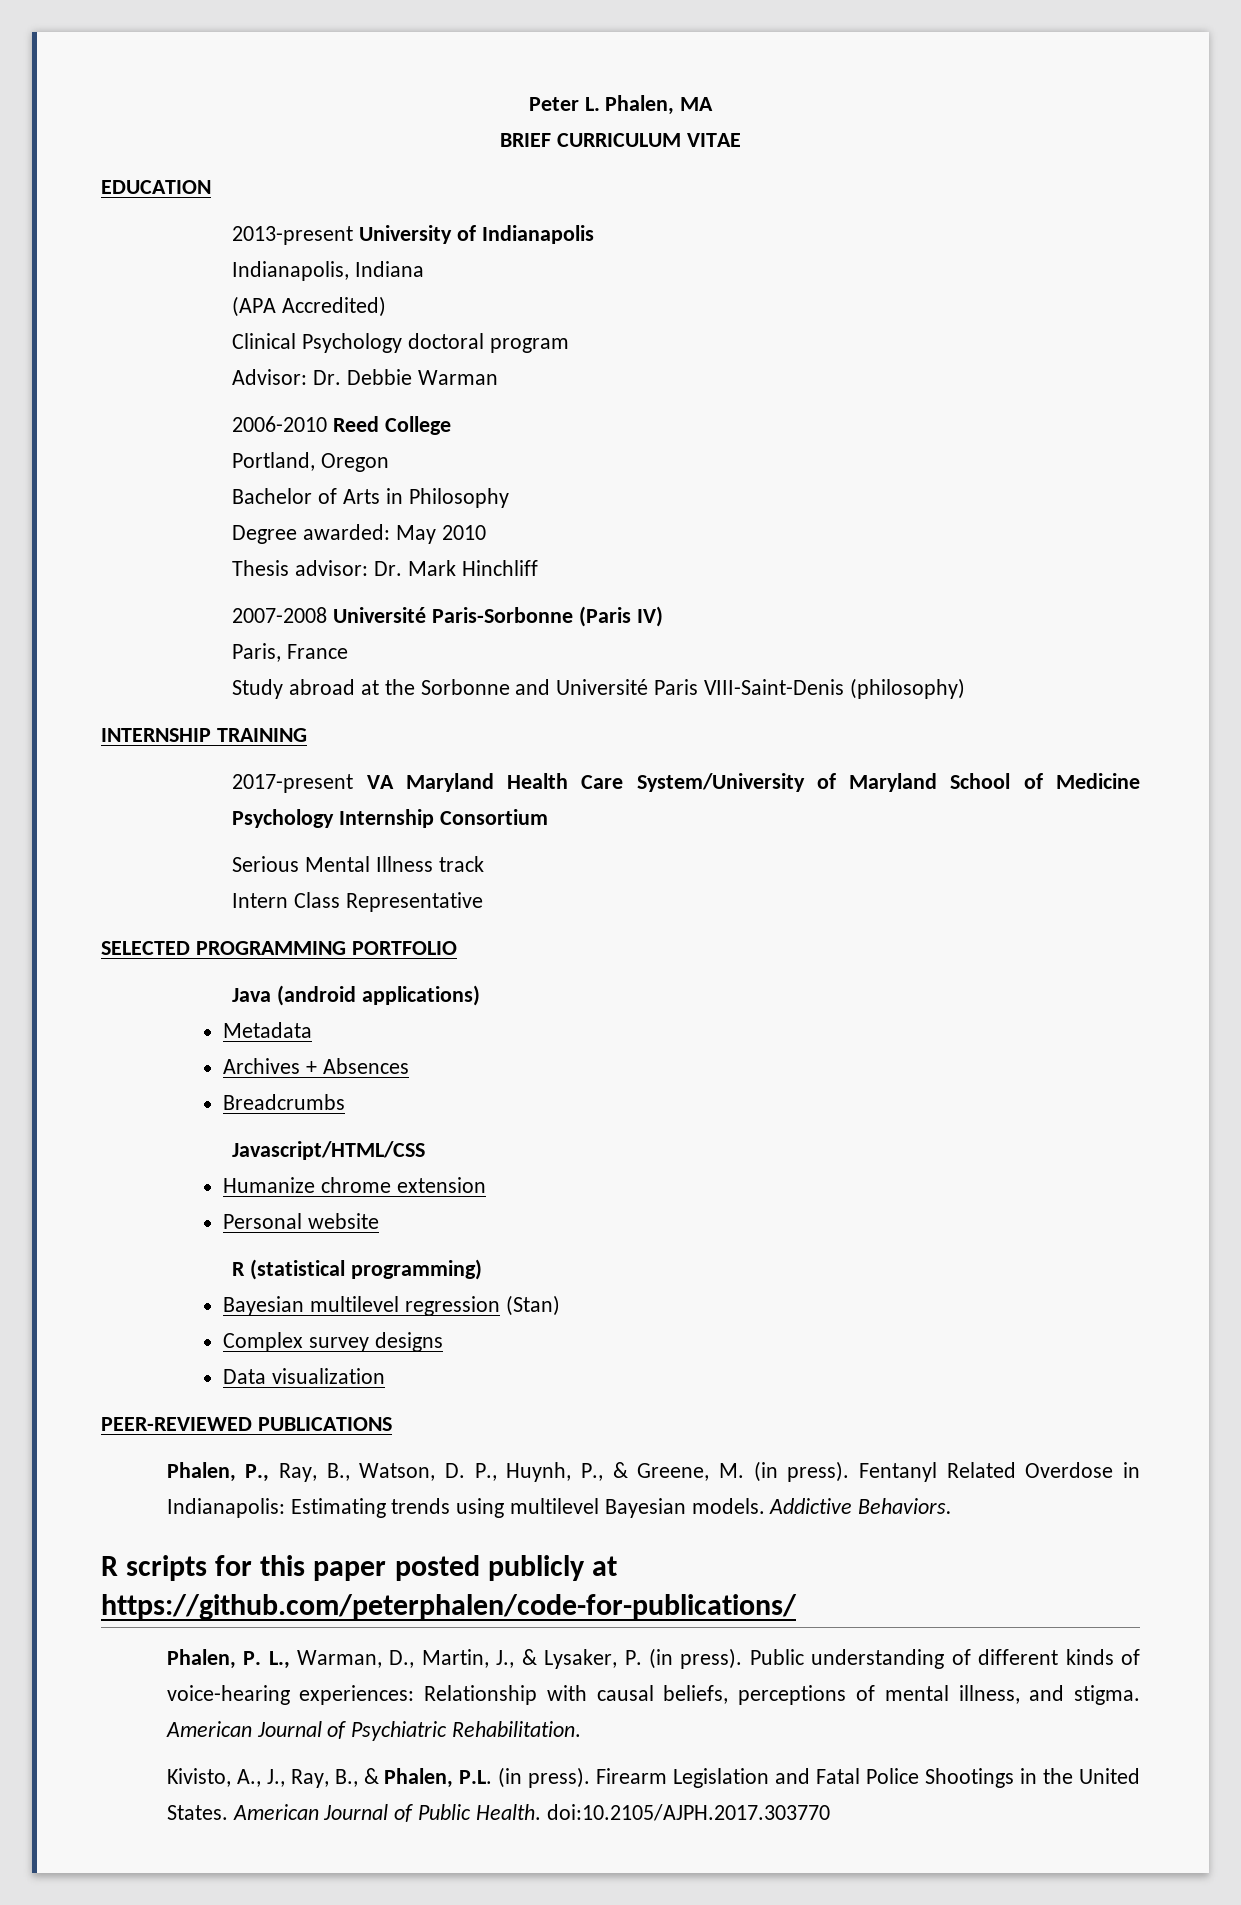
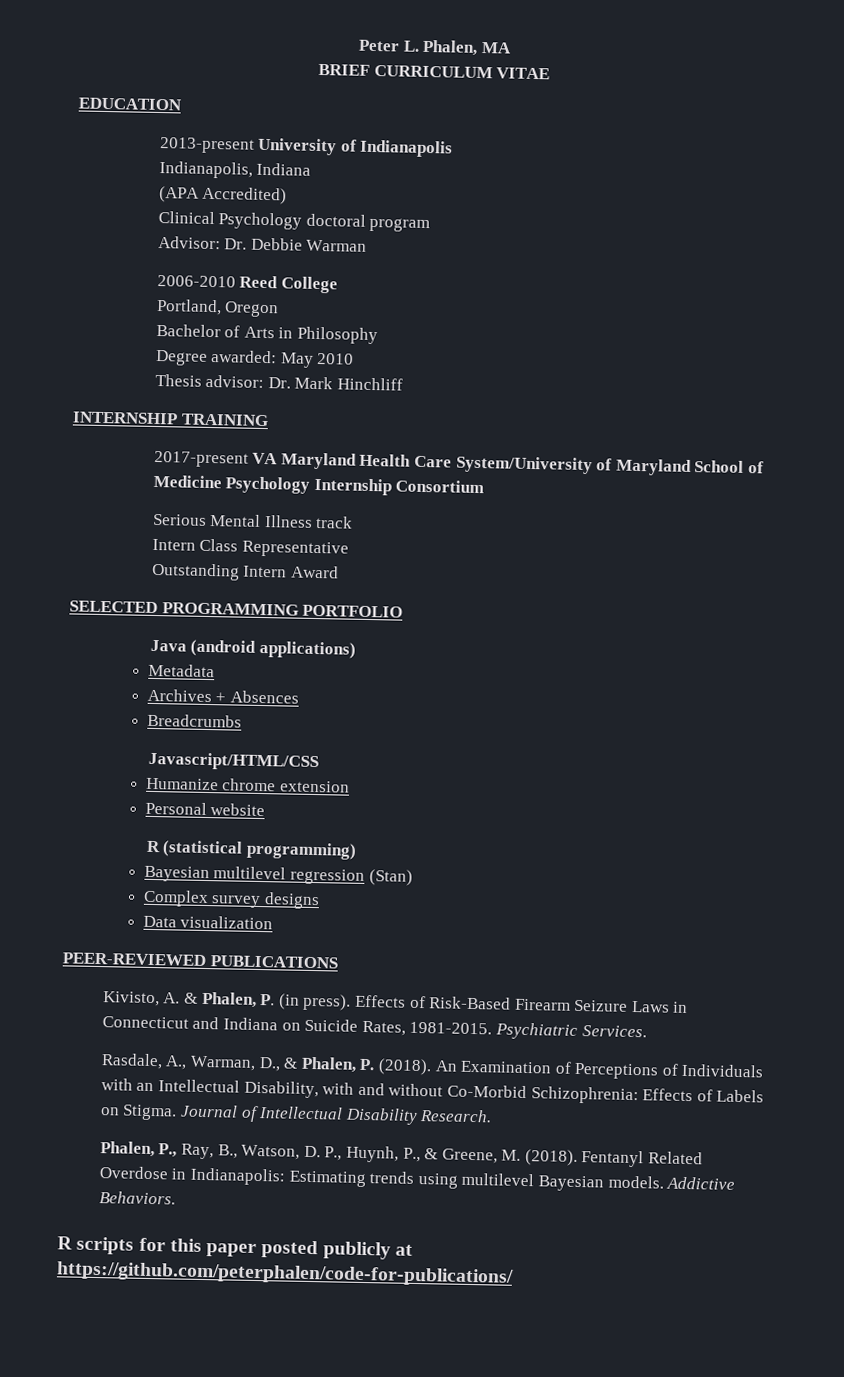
[232,606,663,627] [232,643,349,662] [232,678,965,699] // 2007-2008 Université Paris-Sorbonne (Paris IV) // Paris, France // Study abroad at the Sorbonne and Université Paris VIII-Saint-Denis (philosophy) -> (403, 384) none
(484, 902) none -> [150,562,339,581] // Outstanding Intern Award
(392, 1424) none -> [102,991,689,1014] [101,1016,647,1040] [100,1053,765,1080] [100,1078,765,1105] [99,1104,493,1125] // Kivisto, A. & Phalen, P. (in press). Effects of Risk-Based Firearm Seizure Laws in Connecticut and Indiana on Suicide Rates, 1981-2015. Psychiatric Services. // Rasdale, A., Warman, D., & Phalen, P. (2018). An Examination of Perceptions of Individuals with an Intellectual Disability, with and without Co-Morbid Schizophrenia: Effects of Labels on Stigma. Journal of Intellectual Disability Research.
[753,1461,850,1482] (in press). -> [524,1148,578,1166] (2018).
[166,1648,1140,1669] [166,1685,1140,1705] [165,1721,581,1741] [166,1767,1140,1788] [166,1804,830,1822] // Phalen, P. L., Warman, D., Martin, J., & Lysaker, P. (in press). Public understanding of different kinds of voice-hearing experiences: Relationship with causal beliefs, perceptions of mental illness, and stigma. American Journal of Psychiatric Rehabilitation. // Kivisto, A., J., Ray, B., & Phalen, P.L. (in press). Firearm Legislation and Fatal Police Shootings in the United States. American Journal of Public Health. doi:10.2105/AJPH.2017.303770 -> (514, 1274) none

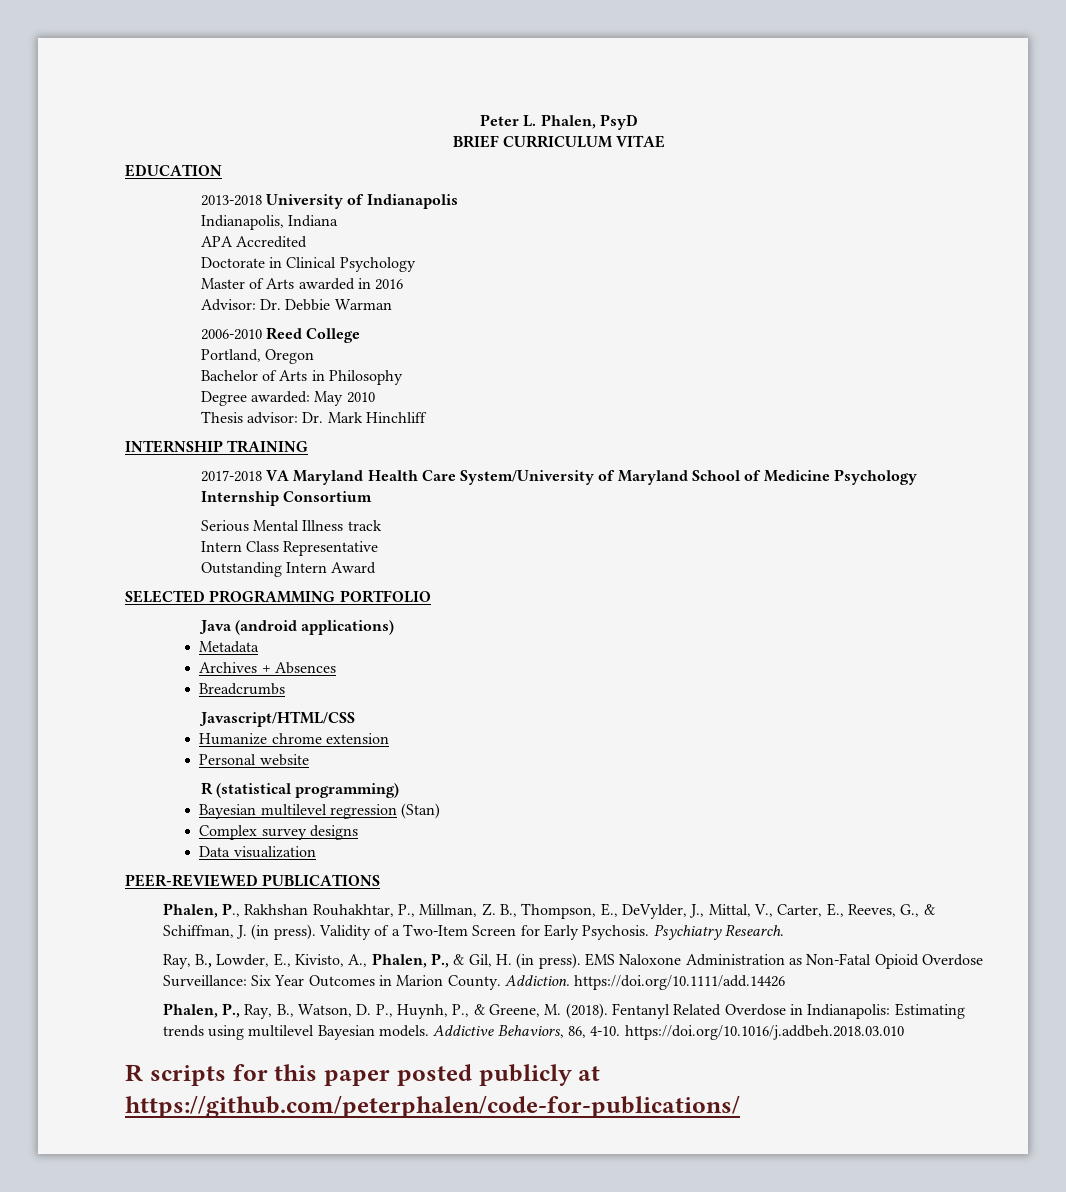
[480,41,512,54] MA -> [599,114,638,130] PsyD
[158,136,255,154] 2013-present -> [200,195,262,206] 2013-2018
[158,185,288,205] [157,210,431,233] (APA Accredited) // Clinical Psychology doctoral program -> [200,236,307,248] [200,257,416,272] [200,278,404,290] APA Accredited // Doctorate in Clinical Psychology // Master of Arts awarded in 2016
[153,450,249,468] 2017-present -> [200,470,262,482] 2017-2018
[102,991,689,1014] [101,1016,647,1040] [100,1053,765,1080] [100,1078,765,1105] [99,1104,493,1125] Kivisto, A. & Phalen, P. (in press). Effects of Risk-Based Firearm Seizure Laws in Connecticut and Indiana on Suicide Rates, 1981-2015. Psychiatric Services. // Rasdale, A., Warman, D., & Phalen, P. (2018). An Examination of Perceptions of Individuals with an Intellectual Disability, with and without Co-Morbid Schizophrenia: Effects of Labels on Stigma. Journal of Intellectual Disability Research. -> [162,903,935,919] [162,924,784,940] [162,953,983,969] [162,975,786,990] Phalen, P., Rakhshan Rouhakhtar, P., Millman, Z. B., Thompson, E., DeVylder, J., Mittal, V., Carter, E., Reeves, G., & Schiffman, J. (in press). Validity of a Two-Item Screen for Early Psychosis. Psychiatry Research. // Ray, B., Lowder, E., Kivisto, A., Phalen, P., & Gil, H. (in press). EMS Naloxone Administration as Non-Fatal Opioid Overdose Surveillance: Six Year Outcomes in Marion County. Addiction. https://doi.org/10.1111/add.14426
[98,1191,176,1205] Behaviors. -> [497,1025,904,1040] Behaviors, 86, 4-10. https://doi.org/10.1016/j.addbeh.2018.03.010

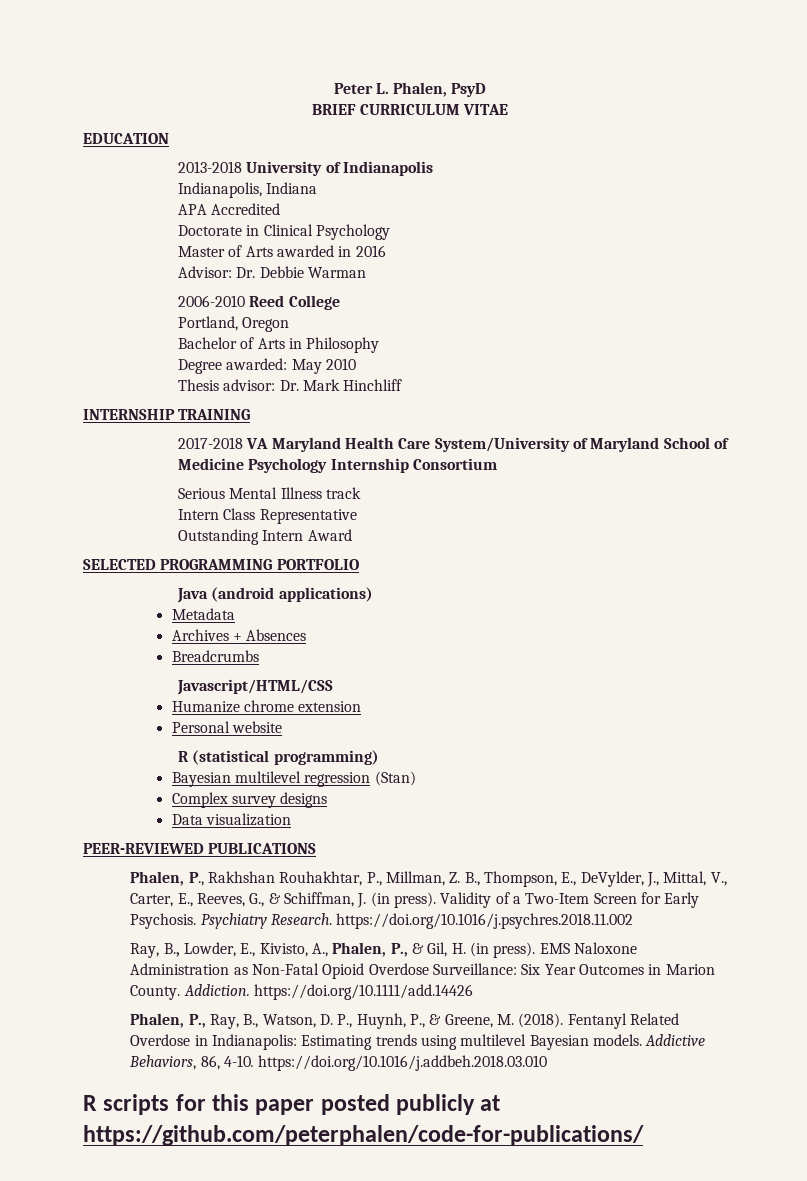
(784, 930) none -> [336,913,634,929] https://doi.org/10.1016/j.psychres.2018.11.002

